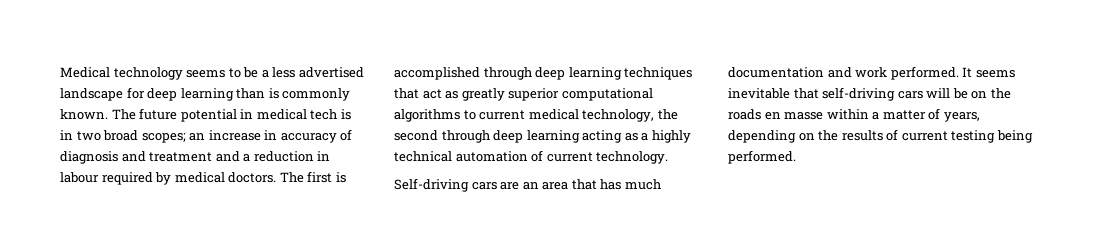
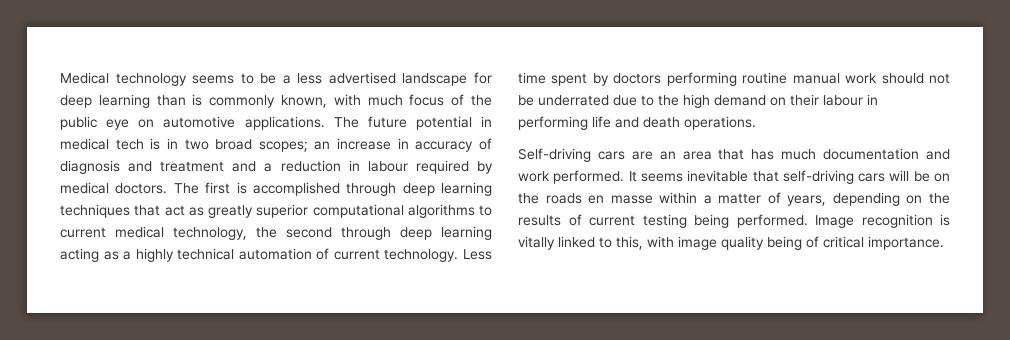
[60,109,108,120] known. -> [281,94,493,108] [60,116,325,130] known, with much focus of the public eye on automotive applications.
(669, 157) none -> [462,249,492,260] [518,72,950,86] [518,94,878,108] [518,116,756,130] Less time spent by doctors performing routine manual work should not be underrated due to the high demand on their labour in performing life and death operations.
(796, 157) none -> [815,214,950,228] [518,236,944,250] Image recognition is vitally linked to this, with image quality being of critical importance.

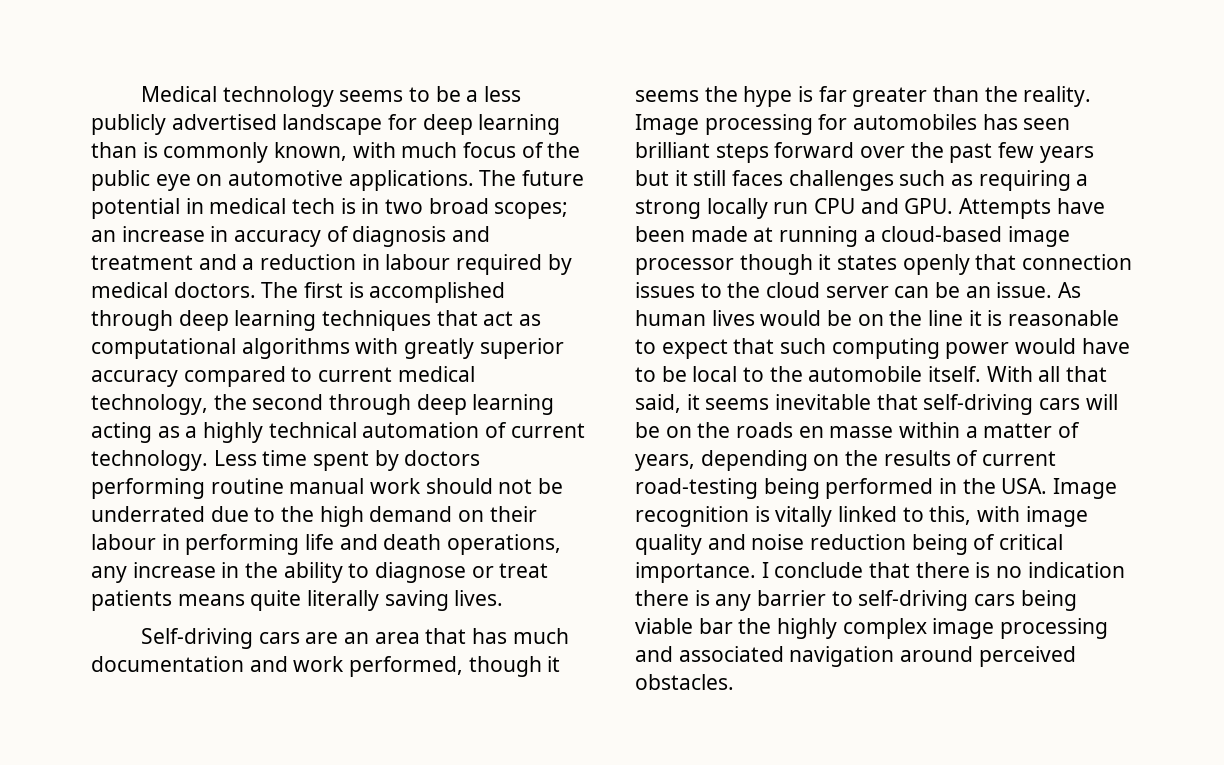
(323, 78) none -> [91,114,166,135] publicly
[208,204,475,218] greatly superior computational algorithms -> [91,338,564,359] [91,366,286,387] computational algorithms with greatly superior accuracy compared
[684,116,756,130] operations. -> [447,534,562,555] [91,562,549,583] [91,590,504,611] operations, any increase in the ability to diagnose or treat patients means quite literally saving lives.
[553,170,637,184] performed. It -> [349,656,561,677] [635,86,1092,107] [635,114,1071,135] [635,142,1094,163] [635,170,1089,191] [635,198,1105,219] [635,226,1071,247] [635,254,1133,275] [635,282,1082,298] [635,310,1120,326] [635,338,1130,359] [635,366,1108,382] [635,394,700,413] performed, though it seems the hype is far greater than the reality. Image processing for automobiles has seen brilliant steps forward over the past few years but it still faces challenges such as requiring a strong locally run CPU and GPU. Attempts have been made at running a cloud-based image processor though it states openly that connection issues to the cloud server can be an issue. As human lives would be on the line it is reasonable to expect that such computing power would have to be local to the automobile itself. With all that said, it
[642,214,808,228] testing being performed. -> [635,478,1048,499] road-testing being performed in the USA.
(764, 243) none -> [707,534,907,550] and noise reduction
(944, 243) none -> [761,562,1125,578] [635,590,1077,611] [635,618,1109,639] [635,646,1076,667] [635,674,734,690] I conclude that there is no indication there is any barrier to self-driving cars being viable bar the highly complex image processing and associated navigation around perceived obstacles.

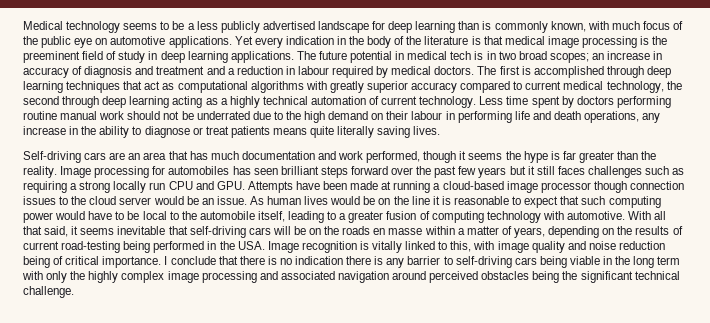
(474, 180) none -> [234,36,668,48] [23,51,294,63] Yet every indication in the body of the literature is that medical image processing is the preeminent field of study in deep learning applications.
[818,254,1017,275] it states openly that -> (627, 187) none
[894,286,930,298] can -> [153,196,184,205] would
[928,366,982,382] itself. -> [257,211,625,223] itself, leading to a greater fusion of computing technology with automotive.
[698,618,733,634] bar -> [603,256,681,268] [22,271,68,283] in the long term with only
[635,674,734,690] obstacles. -> [481,271,680,283] [23,286,74,298] obstacles being the significant technical challenge.

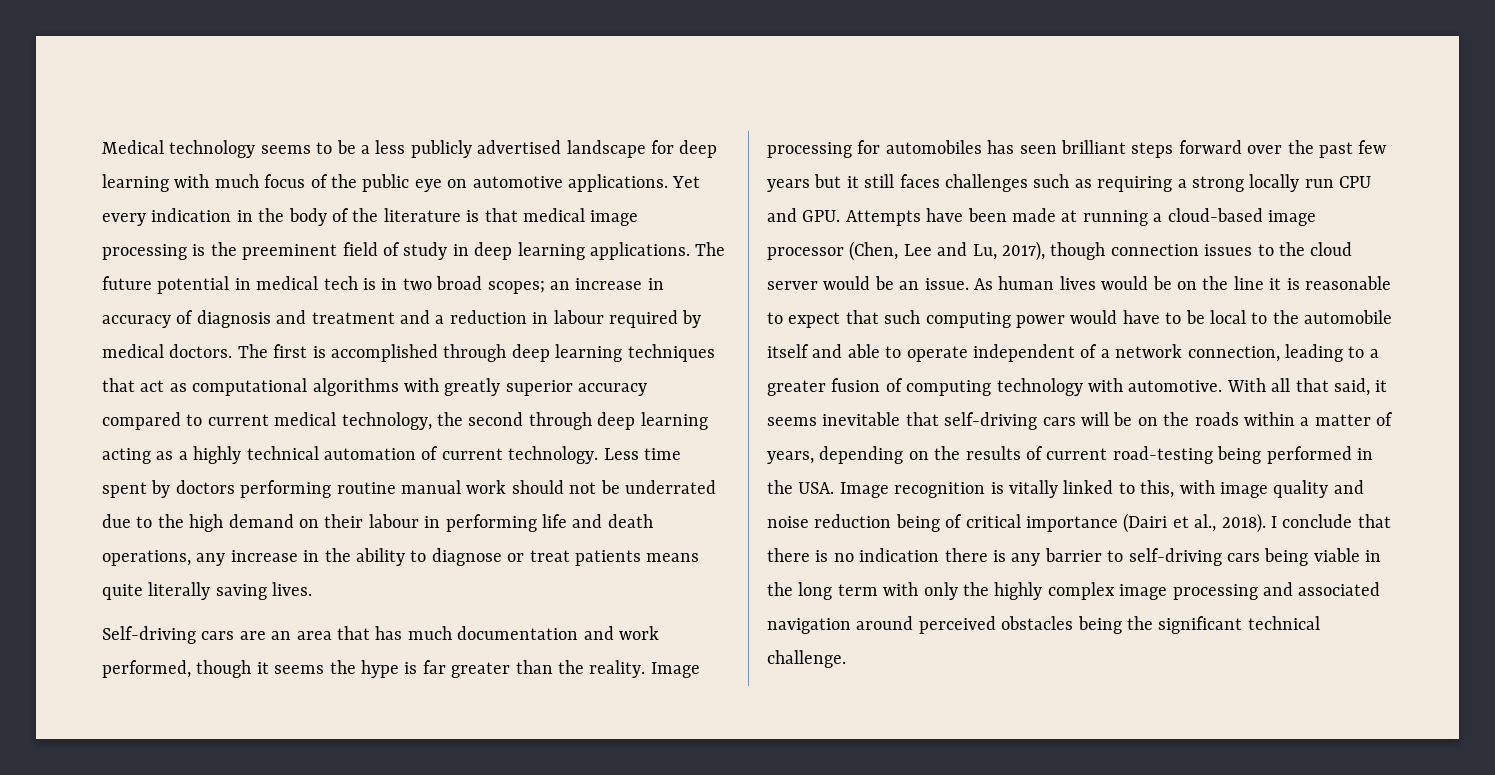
[458,21,586,33] than is commonly known, -> (169, 183) none
(591, 187) none -> [849,241,1045,261] (Chen, Lee and Lu, 2017),
[257,211,285,222] itself, -> [767,344,1280,362] itself and able to operate independent of a network connection,
[373,228,423,235] en masse -> (1239, 419) none
[102,256,162,268] importance. -> [1026,513,1266,533] importance (Dairi et al., 2018).

